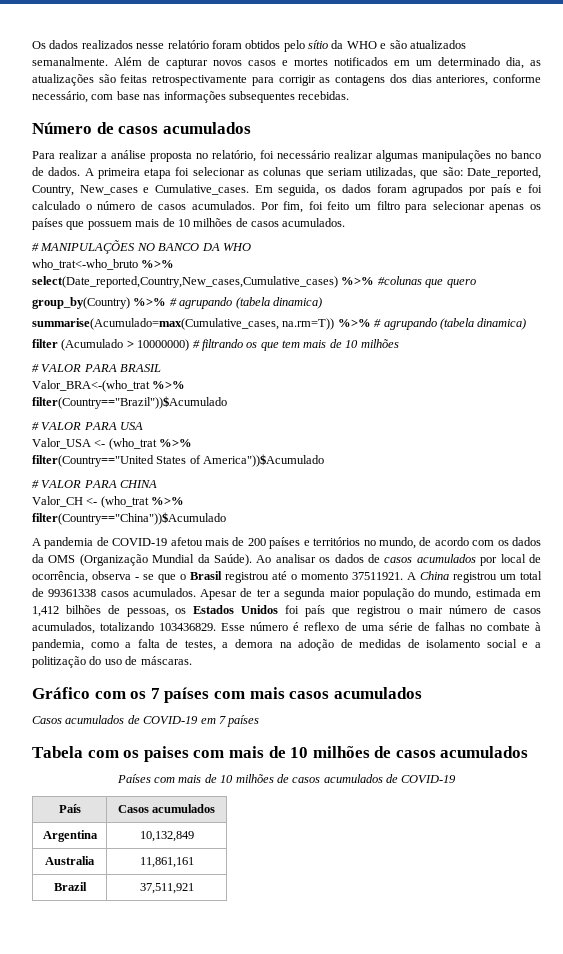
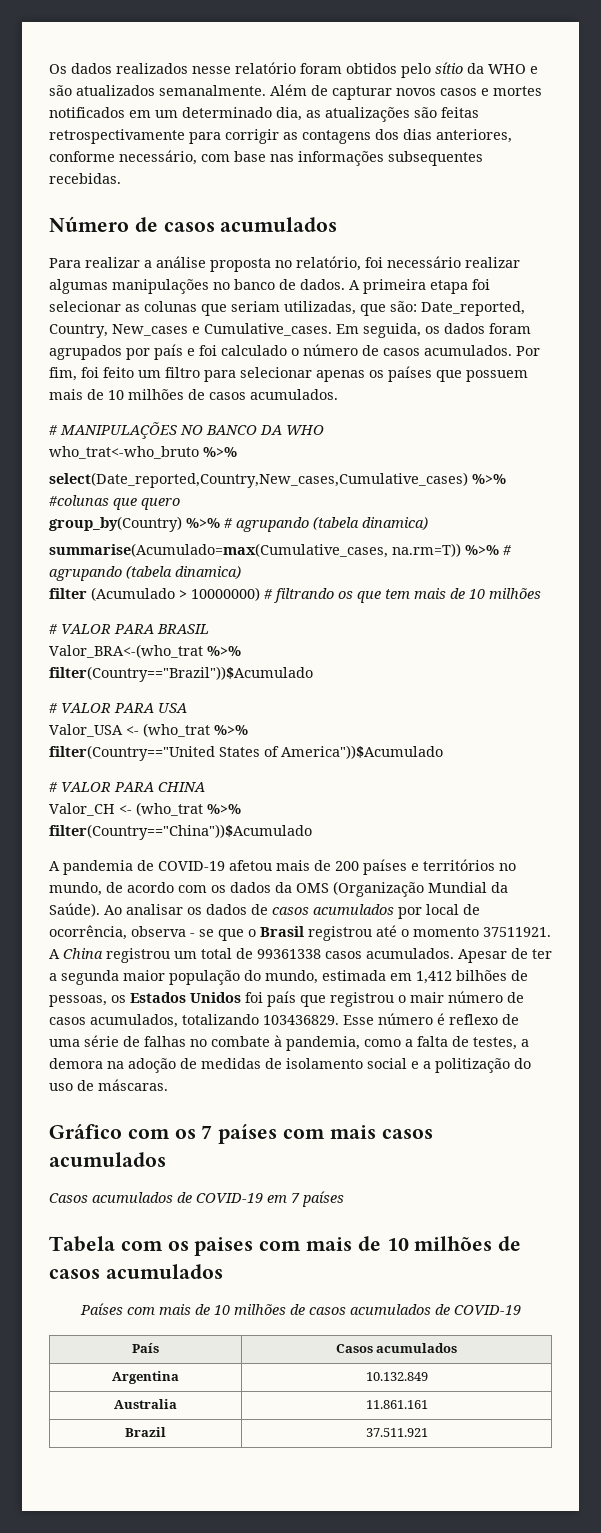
[139,831,194,842] 10,132,849 -> [365,1372,428,1381] 10.132.849
[139,857,194,868] 11,861,161 -> [365,1400,428,1409] 11.861.161
[139,883,194,894] 37,511,921 -> [365,1428,428,1437] 37.511.921

